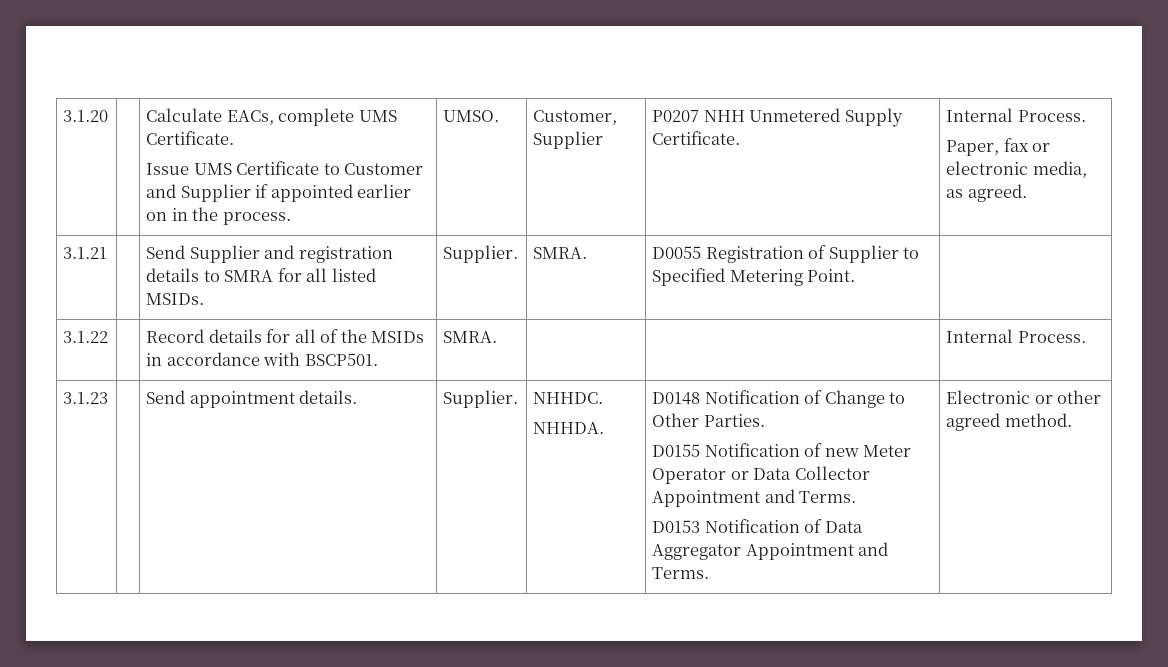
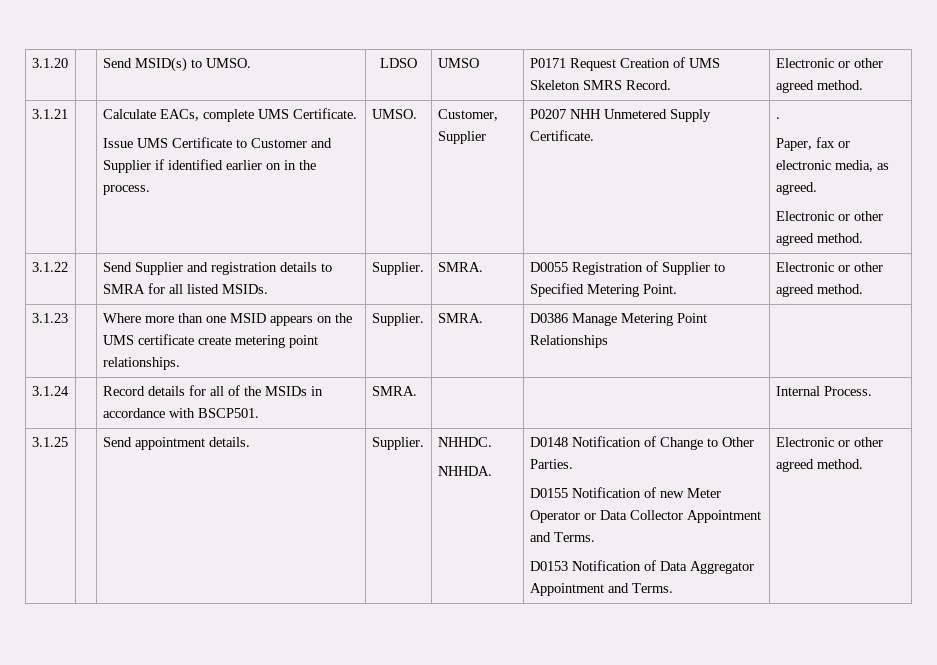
(109, 116) none -> [102,57,251,72] [380,58,417,68] [437,58,479,68] [529,57,720,71] [529,80,671,90] [775,58,883,68] [775,80,863,93] [31,109,68,119] | Send MSID(s) to UMSO. | LDSO | UMSO | P0171 Request Creation of UMS Skeleton SMRS Record. | Electronic or other agreed method. // 3.1.21 |
[270,184,353,202] appointed -> [167,159,223,170] identified
[946,108,1086,122] Internal Process. -> [775,117,780,119] .
[63,247,108,259] // 3.1.21 -> [775,211,883,221] [775,233,863,246] [31,262,68,272] // Electronic or other agreed method. // 3.1.22
[63,331,109,343] // 3.1.22 -> [775,262,883,272] [775,284,863,297] [31,313,68,323] [102,313,352,326] [102,334,318,348] [102,357,180,370] [371,313,424,326] [437,313,483,323] [529,313,707,326] [529,335,608,348] [31,386,69,396] Electronic or other agreed method. // 3.1.23 | | Where more than one MSID appears on the UMS certificate create metering point relationships. | Supplier. | SMRA. | D0386 Manage Metering Point Relationships | // 3.1.24
[63,392,109,404] 3.1.23 -> [31,437,68,447] 3.1.25

